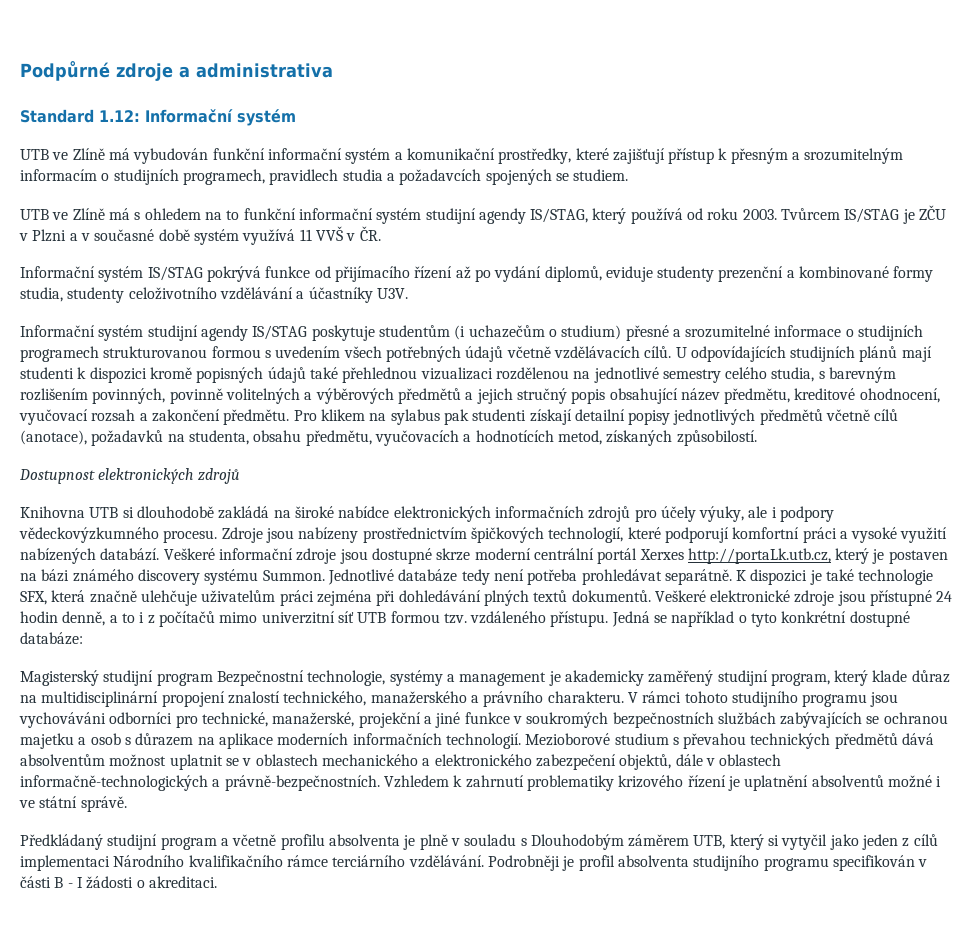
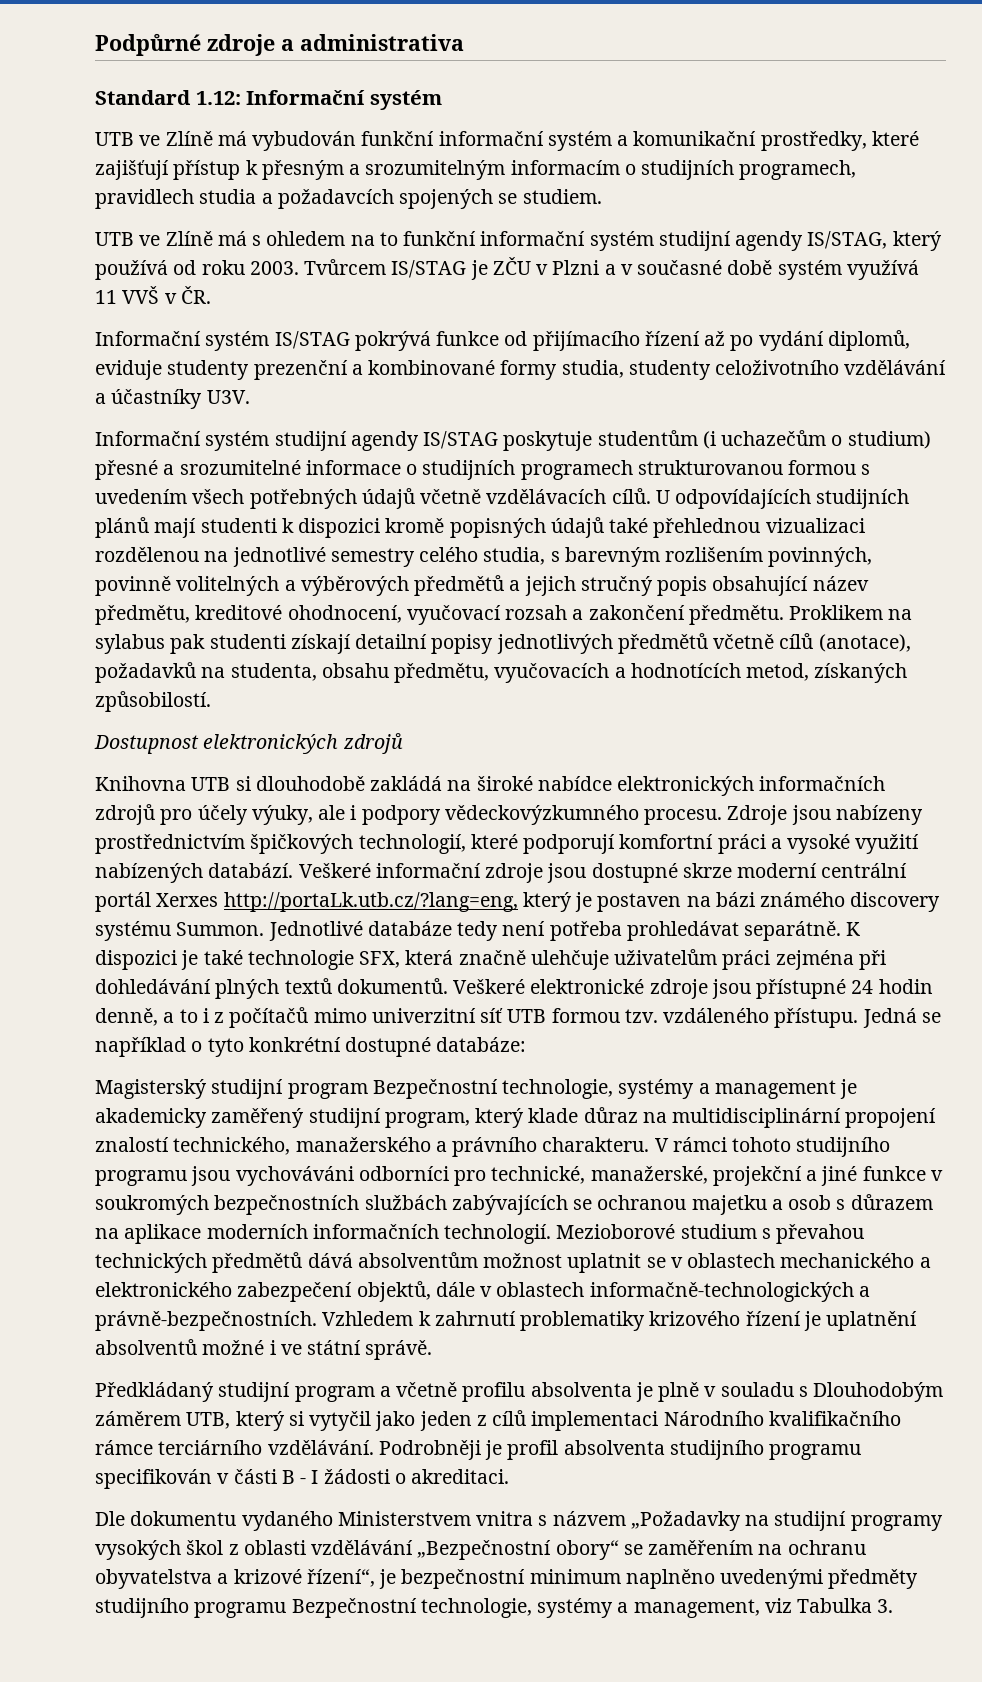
[293,409,365,421] Pro klikem -> [789,605,884,620] Proklikem
[687,548,831,564] http://portaLk.utb.cz, -> [223,892,518,912] http://portaLk.utb.cz/?lang=eng,
(217, 882) none -> [95,1511,943,1531] [95,1540,866,1560] [95,1569,919,1589] [95,1598,894,1618] // Dle dokumentu vydaného Ministerstvem vnitra s názvem „Požadavky na studijní programy vysokých škol z oblasti vzdělávání „Bezpečnostní obory“ se zaměřením na ochranu obyvatelstva a krizové řízení“, je bezpečnostní minimum naplněno uvedenými předměty studijního programu Bezpečnostní technologie, systémy a management, viz Tabulka 3.

